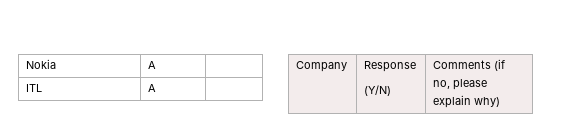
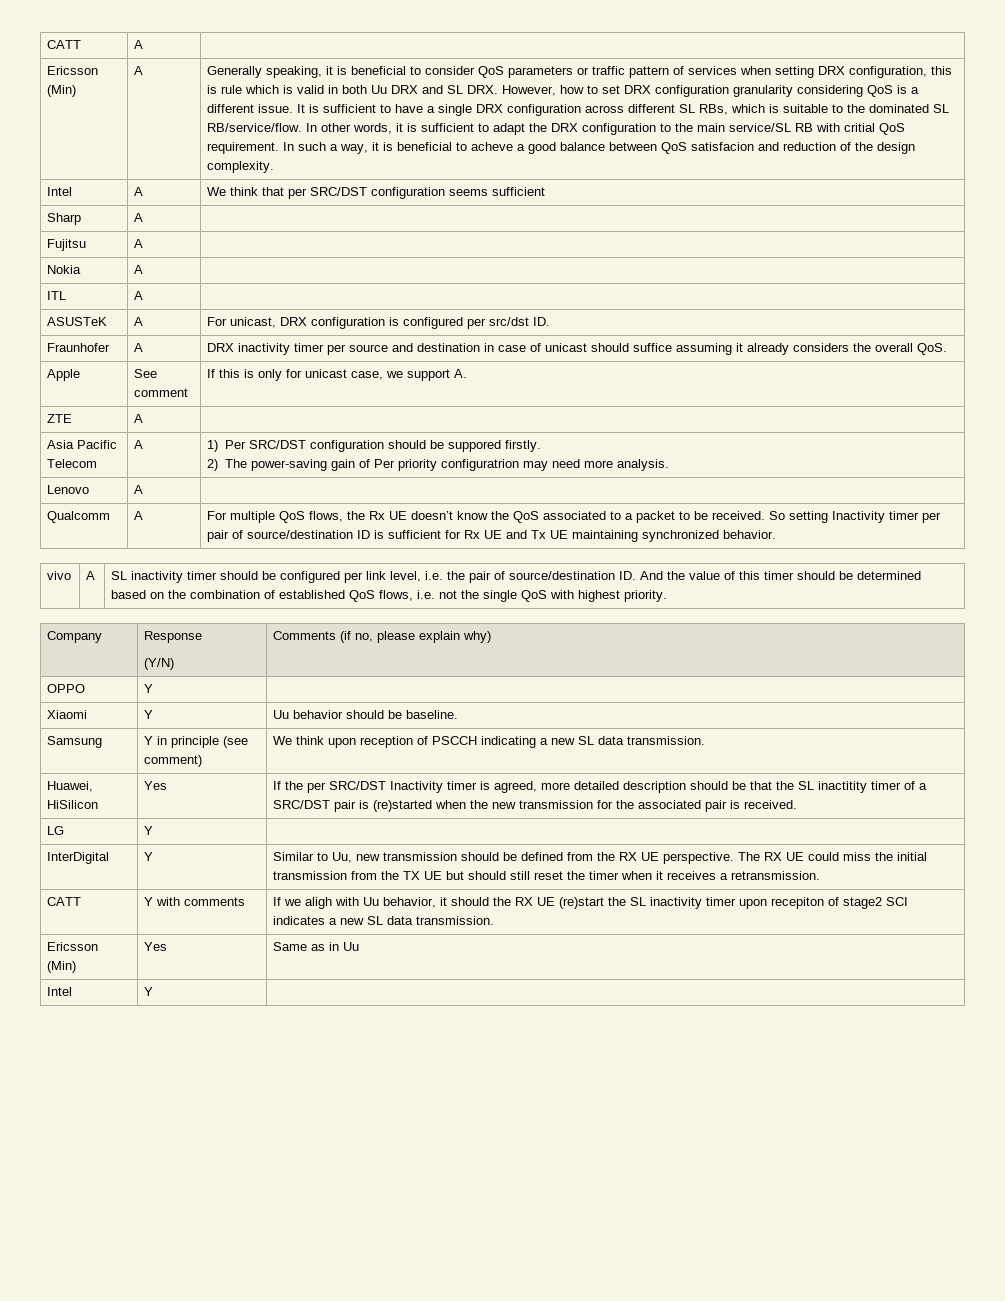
[26,59,57,69] [148,61,157,69] [26,84,43,92] [148,84,157,92] Nokia | A | // ITL | A | -> [47,40,82,49] [134,40,144,49] [47,66,99,75] [47,85,77,97] [134,66,144,75] [207,66,953,78] [207,85,920,97] [207,104,950,116] [207,123,906,135] [207,142,916,154] [207,161,275,173] [47,187,73,196] [134,187,144,196] [207,187,546,199] [47,213,82,225] [134,213,144,222] [47,239,87,251] [134,239,144,248] [47,265,82,274] [134,265,144,274] [47,291,67,300] [134,291,144,300] [47,317,108,326] [134,317,144,326] [207,317,551,329] [47,343,111,352] [134,343,144,352] [207,343,948,355] [47,369,81,381] [134,369,158,378] [134,388,189,397] [207,369,468,381] [47,414,73,423] [134,414,144,423] [47,440,118,449] [47,459,98,468] [134,440,144,449] [207,440,541,452] [207,459,669,471] [47,485,90,494] [134,485,144,494] [47,511,111,523] [134,511,144,520] [207,511,942,523] [207,530,777,542] [47,571,72,580] [86,571,96,580] [111,571,922,583] [111,590,668,602] CATT | A | // Ericsson (Min) | A | Generally speaking, it is beneficial to consider QoS parameters or traffic pattern of services when setting DRX configuration, this is rule which is valid in both Uu DRX and SL DRX. However, how to set DRX configuration granularity considering QoS is a different issue. It is sufficient to have a single DRX configuration across different SL RBs, which is suitable to the dominated SL RB/service/flow. In other words, it is sufficient to adapt the DRX configuration to the main service/SL RB with critial QoS requirement. In such a way, it is beneficial to acheve a good balance between QoS satisfacion and reduction of the design complexity. // Intel | A | We think that per SRC/DST configuration seems sufficient // Sharp | A | // Fujitsu | A | // Nokia | A | // ITL | A | // ASUSTeK | A | For unicast, DRX configuration is configured per src/dst ID. // Fraunhofer | A | DRX inactivity timer per source and destination in case of unicast should suffice assuming it already considers the overall QoS. // Apple | See comment | If this is only for unicast case, we support A. // ZTE | A | // Asia Pacific Telecom | A | 1) Per SRC/DST configuration should be suppored firstly. // 2) The power-saving gain of Per priority configuratrion may need more analysis. // Lenovo | A | // Qualcomm | A | For multiple QoS flows, the Rx UE doesn’t know the QoS associated to a packet to be received. So setting Inactivity timer per pair of source/destination ID is sufficient for Rx UE and Tx UE maintaining synchronized behavior. // vivo | A | SL inactivity timer should be configured per link level, i.e. the pair of source/destination ID. And the value of this timer should be determined based on the combination of established QoS flows, i.e. not the single QoS with highest priority.
(501, 102) none -> [47,684,86,693] [144,684,154,693] [47,710,88,719] [144,710,154,719] [273,710,459,719] [47,736,103,748] [144,736,249,748] [144,755,203,767] [273,736,706,748] [47,781,94,792] [47,800,99,809] [144,781,168,790] [273,781,928,793] [273,800,798,812] [47,826,65,835] [144,826,154,835] [47,852,110,864] [144,852,154,861] [273,852,928,864] [273,871,821,880] [47,897,82,906] [144,897,246,906] [273,897,909,909] [273,916,495,925] [47,942,99,951] [47,961,77,973] [144,942,168,951] [273,942,360,951] [47,987,73,996] [144,987,154,996] // OPPO | Y | // Xiaomi | Y | Uu behavior should be baseline. // Samsung | Y in principle (see comment) | We think upon reception of PSCCH indicating a new SL data transmission. // Huawei, HiSilicon | Yes | If the per SRC/DST Inactivity timer is agreed, more detailed description should be that the SL inactitity timer of a SRC/DST pair is (re)started when the new transmission for the associated pair is received. // LG | Y | // InterDigital | Y | Similar to Uu, new transmission should be defined from the RX UE perspective. The RX UE could miss the initial transmission from the TX UE but should still reset the timer when it receives a retransmission. // CATT | Y with comments | If we aligh with Uu behavior, it should the RX UE (re)start the SL inactivity timer upon recepiton of stage2 SCI indicates a new SL data transmission. // Ericsson (Min) | Yes | Same as in Uu // Intel | Y |

